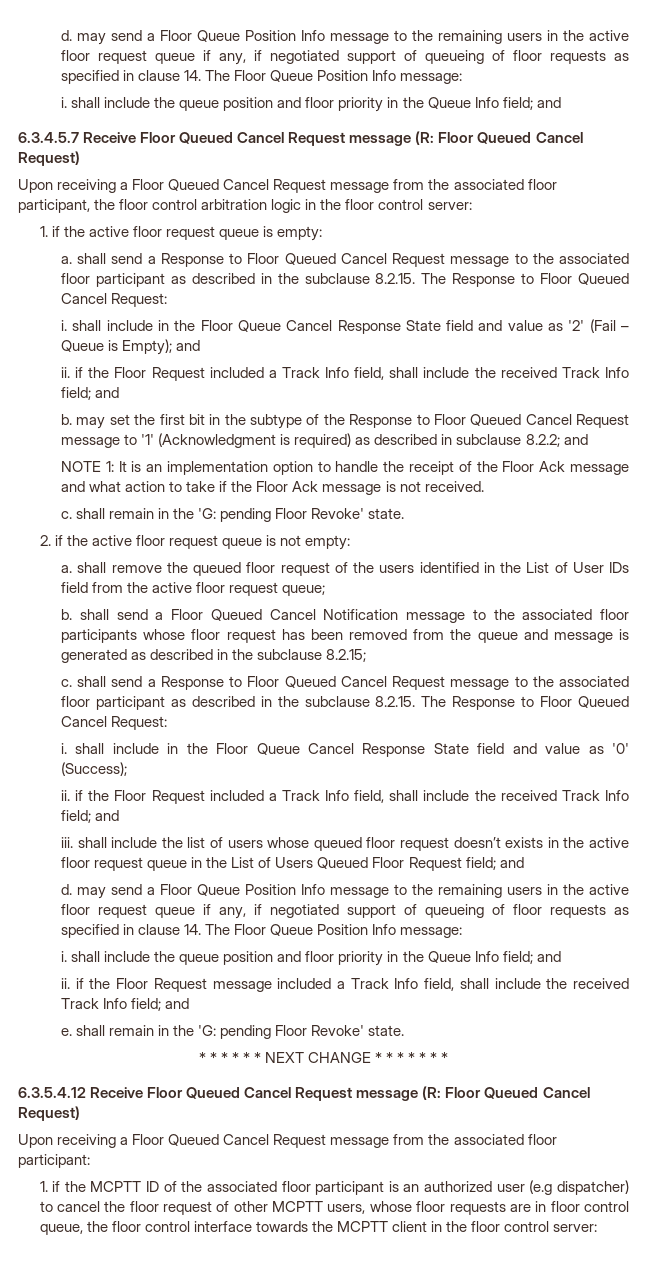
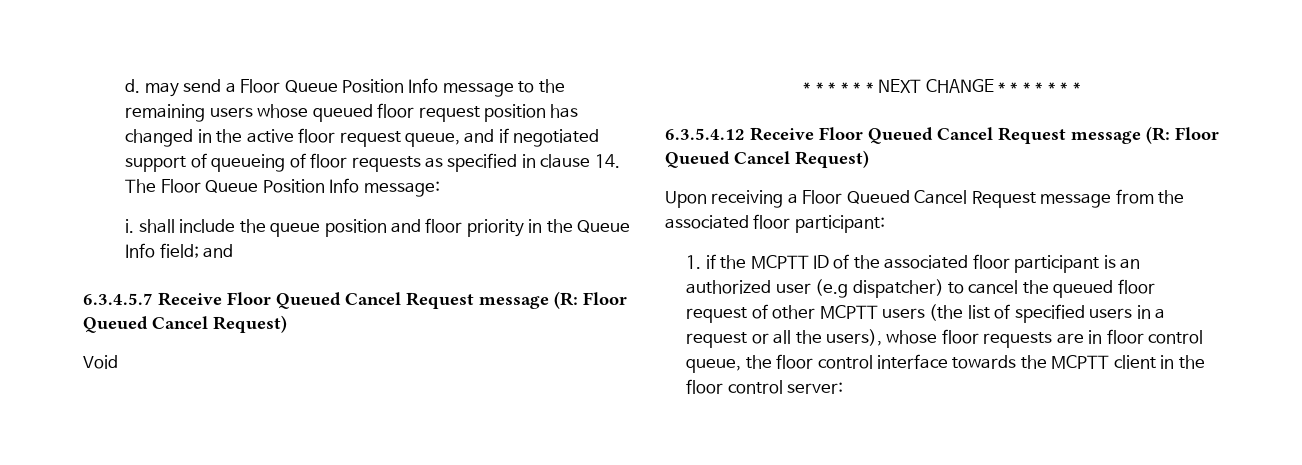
[547,30,630,41] [61,50,247,65] in the active floor request queue if any, -> [257,103,579,122] [125,128,495,147] whose queued floor request position has changed in the active floor request queue, and
[18,179,557,193] [18,199,472,213] [39,226,322,241] [61,253,630,267] [61,273,629,287] [61,293,168,307] [61,319,629,334] [61,339,201,355] [61,367,629,381] [61,387,120,400] [61,414,629,429] [61,433,588,448] [61,461,629,475] [61,481,484,495] [61,508,405,522] [39,535,350,550] [61,562,629,576] [61,582,326,596] [61,609,629,623] [61,629,629,643] [61,649,367,663] [61,676,630,690] [61,696,629,710] [61,716,168,730] [61,743,629,757] [61,762,128,776] [61,790,629,804] [61,810,120,823] [61,837,629,851] [61,857,524,871] [61,884,630,899] [61,904,629,919] [61,924,463,938] [61,951,561,966] [61,978,630,992] [61,998,190,1011] [61,1025,405,1039] Upon receiving a Floor Queued Cancel Request message from the associated floor participant, the floor control arbitration logic in the floor control server: // 1. if the active floor request queue is empty: // a. shall send a Response to Floor Queued Cancel Request message to the associated floor participant as described in the subclause 8.2.15. The Response to Floor Queued Cancel Request: // i. shall include in the Floor Queue Cancel Response State field and value as '2' (Fail – Queue is Empty); and // ii. if the Floor Request included a Track Info field, shall include the received Track Info field; and // b. may set the first bit in the subtype of the Response to Floor Queued Cancel Request message to '1' (Acknowledgment is required) as described in subclause 8.2.2; and // NOTE 1: It is an implementation option to handle the receipt of the Floor Ack message and what action to take if the Floor Ack message is not received. // c. shall remain in the 'G: pending Floor Revoke' state. // 2. if the active floor request queue is not empty: // a. shall remove the queued floor request of the users identified in the List of User IDs field from the active floor request queue; // b. shall send a Floor Queued Cancel Notification message to the associated floor participants whose floor request has been removed from the queue and message is generated as described in the subclause 8.2.15; // c. shall send a Response to Floor Queued Cancel Request message to the associated floor participant as described in the subclause 8.2.15. The Response to Floor Queued Cancel Request: // i. shall include in the Floor Queue Cancel Response State field and value as '0' (Success); // ii. if the Floor Request included a Track Info field, shall include the received Track Info field; and // iii. shall include the list of users whose queued floor request doesn’t exists in the active floor request queue in the List of Users Queued Floor Request field; and // d. may send a Floor Queue Position Info message to the remaining users in the active floor request queue if any, if negotiated support of queueing of floor requests as specified in clause 14. The Floor Queue Position Info message: // i. shall include the queue position and floor priority in the Queue Info field; and // ii. if the Floor Request message included a Track Info field, shall include the received Track Info field; and // e. shall remain in the 'G: pending Floor Revoke' state. -> [83,355,118,369] Void
(126, 1206) none -> [1053,280,1114,298] queued
[327,1204,366,1214] users, -> [881,304,1166,323] [686,329,882,348] users (the list of specified users in a request or all the users),

